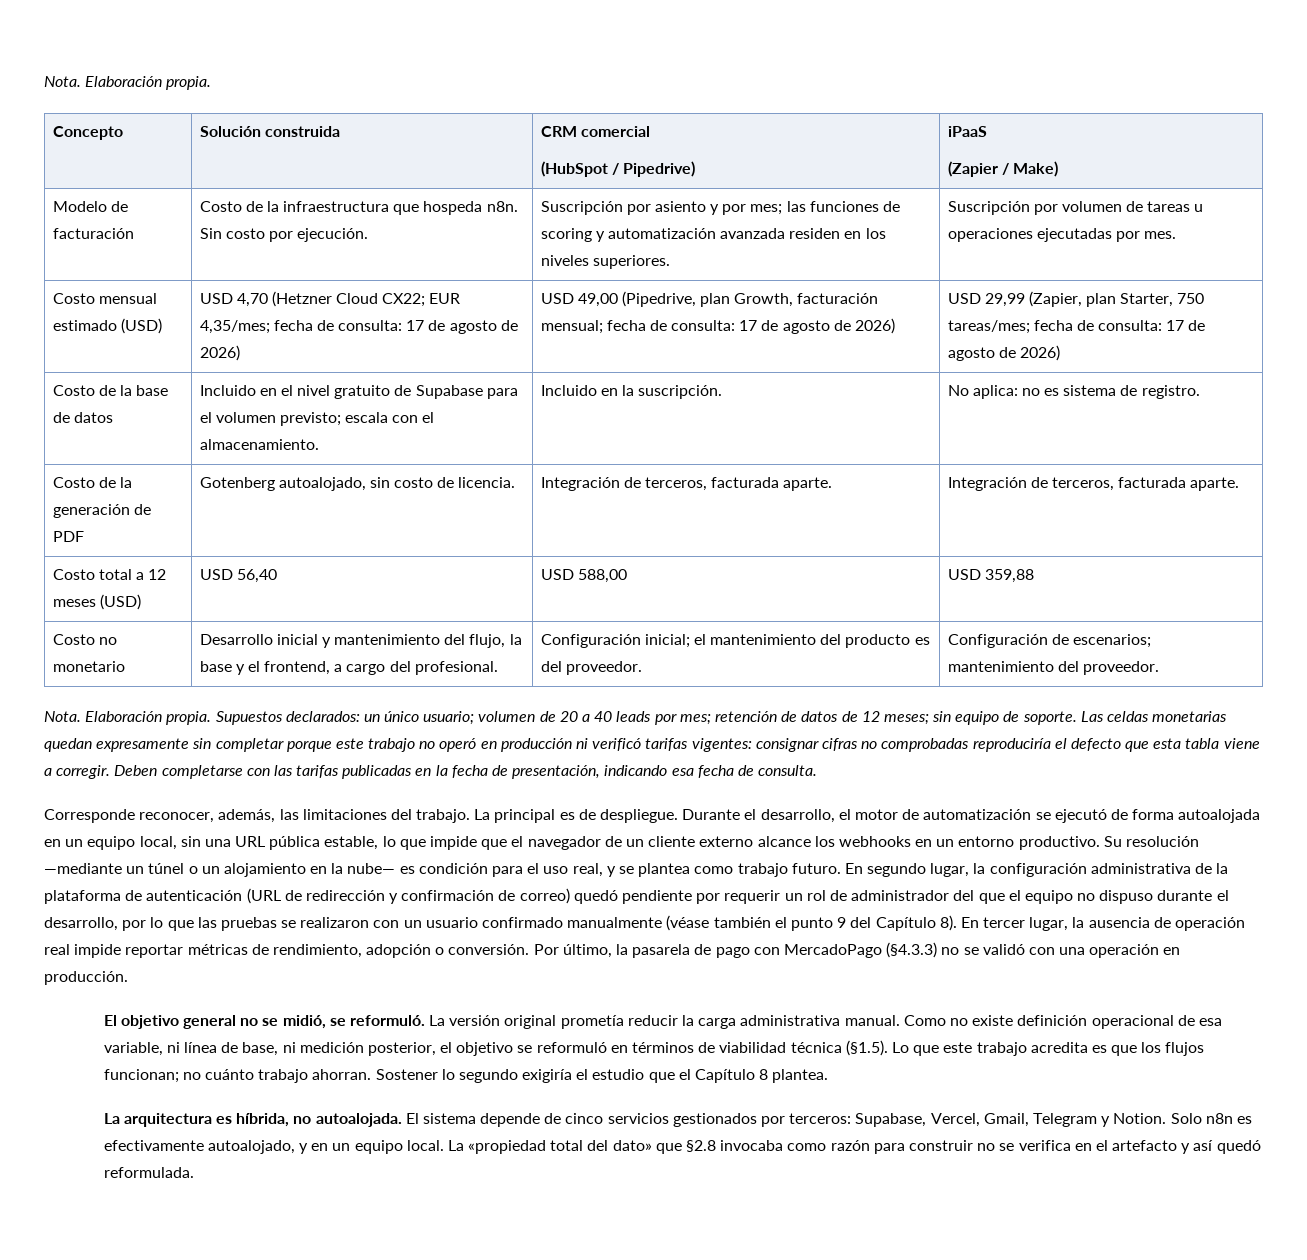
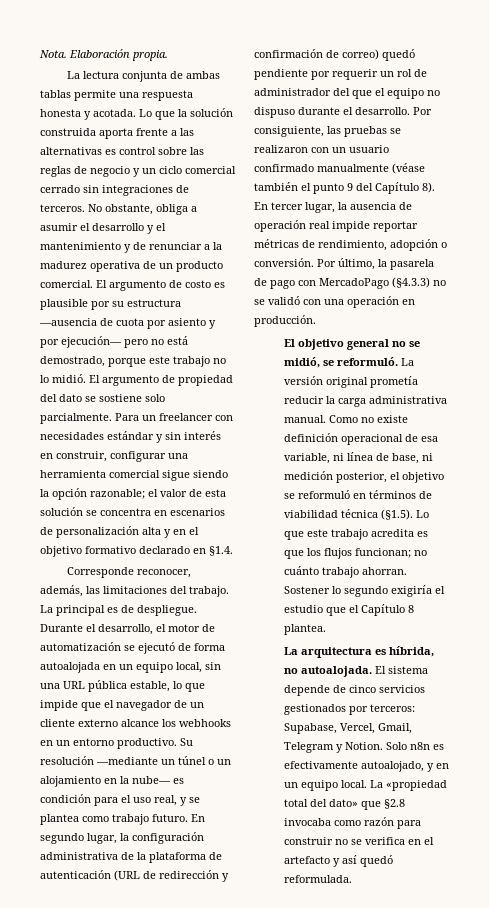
[44,76,212,90] [52,126,123,140] [199,126,340,137] [540,126,650,137] [540,161,695,177] [947,126,987,137] [947,161,1058,177] [52,201,128,212] [52,228,134,239] [199,201,518,215] [199,228,369,242] [540,201,901,215] [540,228,886,242] [540,255,670,269] [947,201,1204,215] [947,228,1177,242] [52,293,157,304] [52,318,162,334] [199,291,461,307] [199,320,518,334] [199,345,240,361] [540,291,879,307] [540,318,896,334] [947,291,1205,307] [947,320,1206,334] [947,345,1060,361] [52,385,169,396] [52,412,113,423] [199,385,518,399] [199,412,435,426] [199,439,319,450] [540,385,723,399] [947,385,1200,399] [52,477,132,488] [52,504,151,518] [52,531,84,542] [199,477,516,491] [540,477,833,491] [947,477,1240,491] [52,569,167,580] [52,594,141,610] [199,569,277,583] [540,569,627,583] [947,569,1034,583] [52,634,117,645] [52,661,125,672] [199,634,522,648] [199,661,498,675] [540,634,930,648] [540,661,642,675] [947,634,1151,648] [947,661,1159,675] [44,711,1228,725] [44,738,1260,752] [44,765,818,779] Nota. Elaboración propia. // Concepto | Solución construida | CRM comercial // (HubSpot / Pipedrive) | iPaaS // (Zapier / Make) // Modelo de facturación | Costo de la infraestructura que hospeda n8n. Sin costo por ejecución. | Suscripción por asiento y por mes; las funciones de scoring y automatización avanzada residen en los niveles superiores. | Suscripción por volumen de tareas u operaciones ejecutadas por mes. // Costo mensual estimado (USD) | USD 4,70 (Hetzner Cloud CX22; EUR 4,35/mes; fecha de consulta: 17 de agosto de 2026) | USD 49,00 (Pipedrive, plan Growth, facturación mensual; fecha de consulta: 17 de agosto de 2026) | USD 29,99 (Zapier, plan Starter, 750 tareas/mes; fecha de consulta: 17 de agosto de 2026) // Costo de la base de datos | Incluido en el nivel gratuito de Supabase para el volumen previsto; escala con el almacenamiento. | Incluido en la suscripción. | No aplica: no es sistema de registro. // Costo de la generación de PDF | Gotenberg autoalojado, sin costo de licencia. | Integración de terceros, facturada aparte. | Integración de terceros, facturada aparte. // Costo total a 12 meses (USD) | USD 56,40 | USD 588,00 | USD 359,88 // Costo no monetario | Desarrollo inicial y mantenimiento del flujo, la base y el frontend, a cargo del profesional. | Configuración inicial; el mantenimiento del producto es del proveedor. | Configuración de escenarios; mantenimiento del proveedor. // Nota. Elaboración propia. Supuestos declarados: un único usuario; volumen de 20 a 40 leads por mes; retención de datos de 12 meses; sin equipo de soporte. Las celdas monetarias quedan expresamente sin completar porque este trabajo no operó en producción ni verificó tarifas vigentes: consignar cifras no comprobadas reproduciría el defecto que esta tabla viene a corregir. Deben completarse con las tarifas publicadas en la fecha de presentación, indicando esa fecha de consulta. -> [39,49,168,61] [67,71,221,82] [40,90,193,101] [40,108,233,120] [40,128,194,139] [40,147,204,155] [40,166,236,177] [40,185,189,196] [40,204,197,215] [40,223,166,234] [40,242,222,253] [40,261,223,272] [40,280,225,291] [40,299,181,310] [39,318,216,329] [40,336,188,348] [40,356,226,367] [40,374,233,386] [40,394,165,402] [40,413,233,424] [40,431,221,443] [40,451,188,462] [40,470,228,481] [40,488,226,500] [40,507,225,516] [40,526,199,538] [40,546,233,557] Nota. Elaboración propia. // La lectura conjunta de ambas tablas permite una respuesta honesta y acotada. Lo que la solución construida aporta frente a las alternativas es control sobre las reglas de negocio y un ciclo comercial cerrado sin integraciones de terceros. No obstante, obliga a asumir el desarrollo y el mantenimiento y de renunciar a la madurez operativa de un producto comercial. El argumento de costo es plausible por su estructura —ausencia de cuota por asiento y por ejecución— pero no está demostrado, porque este trabajo no lo midió. El argumento de propiedad del dato se sostiene solo parcialmente. Para un freelancer con necesidades estándar y sin interés en construir, configurar una herramienta comercial sigue siendo la opción razonable; el valor de esta solución se concentra en escenarios de personalización alta y en el objetivo formativo declarado en §1.4.
[44,917,194,931] desarrollo, por lo que -> [355,107,432,115] [254,126,324,137] desarrollo. Por consiguiente,

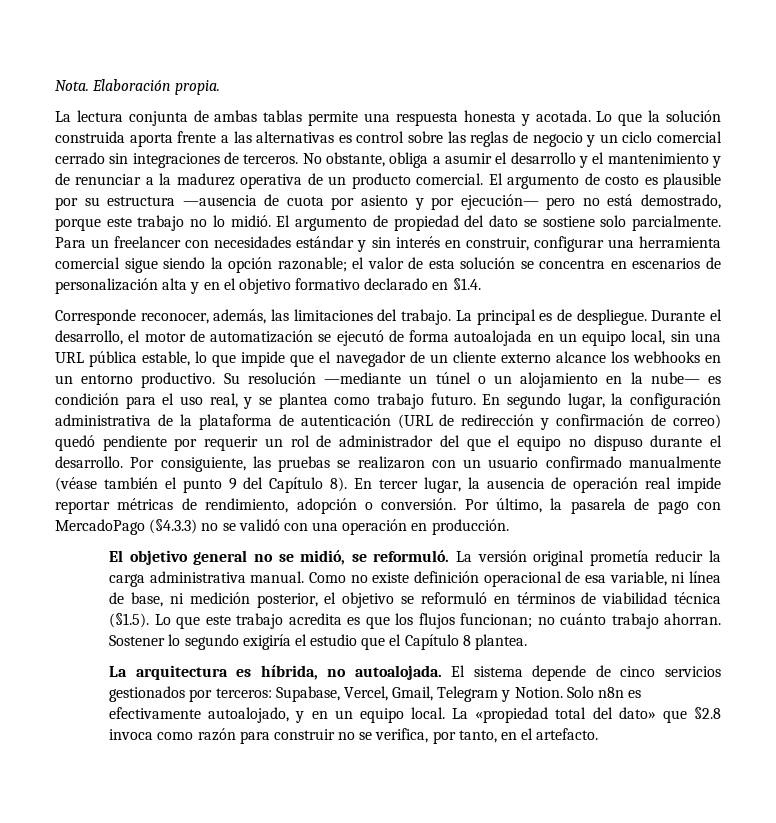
[283,818,331,826] invocaba -> [109,729,154,740] invoca
[364,837,434,845] [283,855,393,867] [283,875,352,883] verifica en el artefacto y así quedó reformulada. -> [375,728,599,744] verifica, por tanto, en el artefacto.

